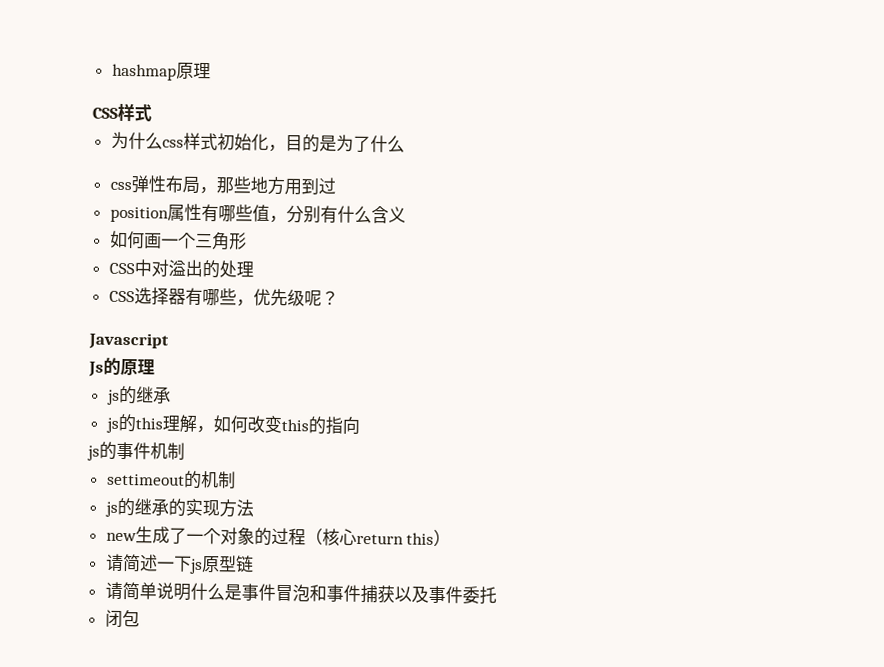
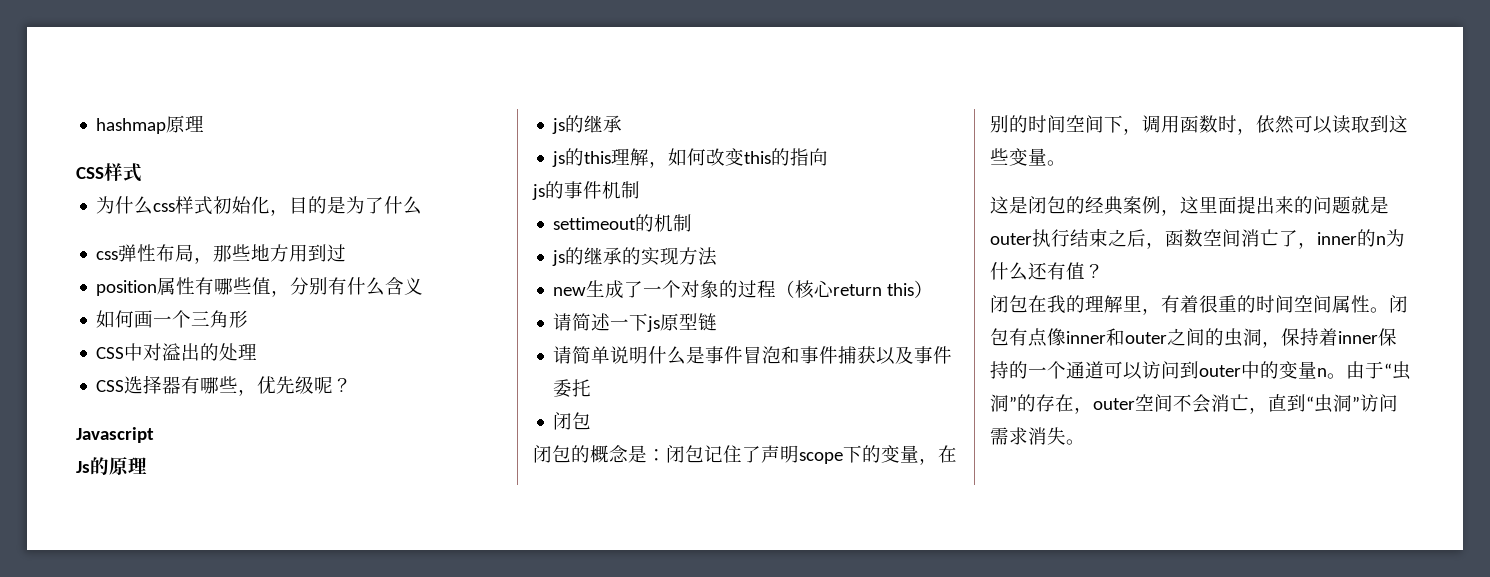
(140, 618) none -> [533,445,957,465] [990,115,1408,135] [990,148,1066,166] [990,196,1389,216] [990,228,1405,249] [990,262,1104,281] [990,295,1408,315] [990,328,1397,348] [990,361,1411,380] [990,394,1398,414] [990,427,1085,445] // 闭包的概念是：闭包记住了声明scope下的变量，在别的时间空间下，调用函数时，依然可以读取到这些变量。 // 这是闭包的经典案例，这里面提出来的问题就是outer执行结束之后，函数空间消亡了，inner的n为什么还有值？ // 闭包在我的理解里，有着很重的时间空间属性。闭包有点像inner和outer之间的虫洞，保持着inner保持的一个通道可以访问到outer中的变量n。由于“虫洞”的存在，outer空间不会消亡，直到“虫洞”访问需求消失。

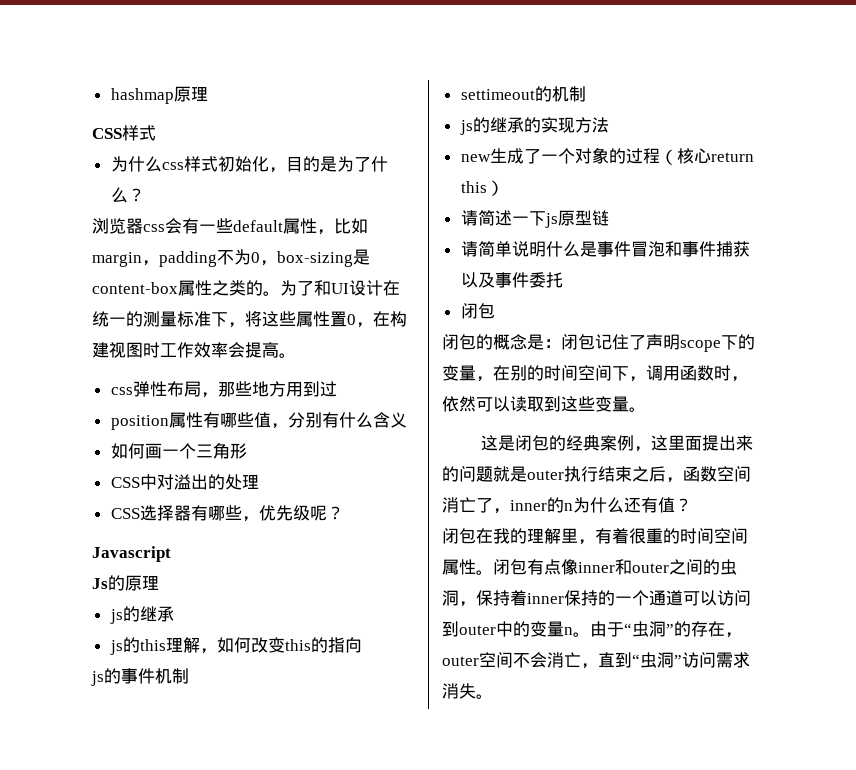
(423, 205) none -> [127,188,145,202] [92,218,368,235] [92,249,370,267] [92,280,400,296] [92,311,407,328] [92,342,296,358] ？ // 浏览器css会有一些default属性，比如margin，padding不为0，box-sizing是content-box属性之类的。为了和UI设计在统一的测量标准下，将这些属性置0，在构建视图时工作效率会提高。

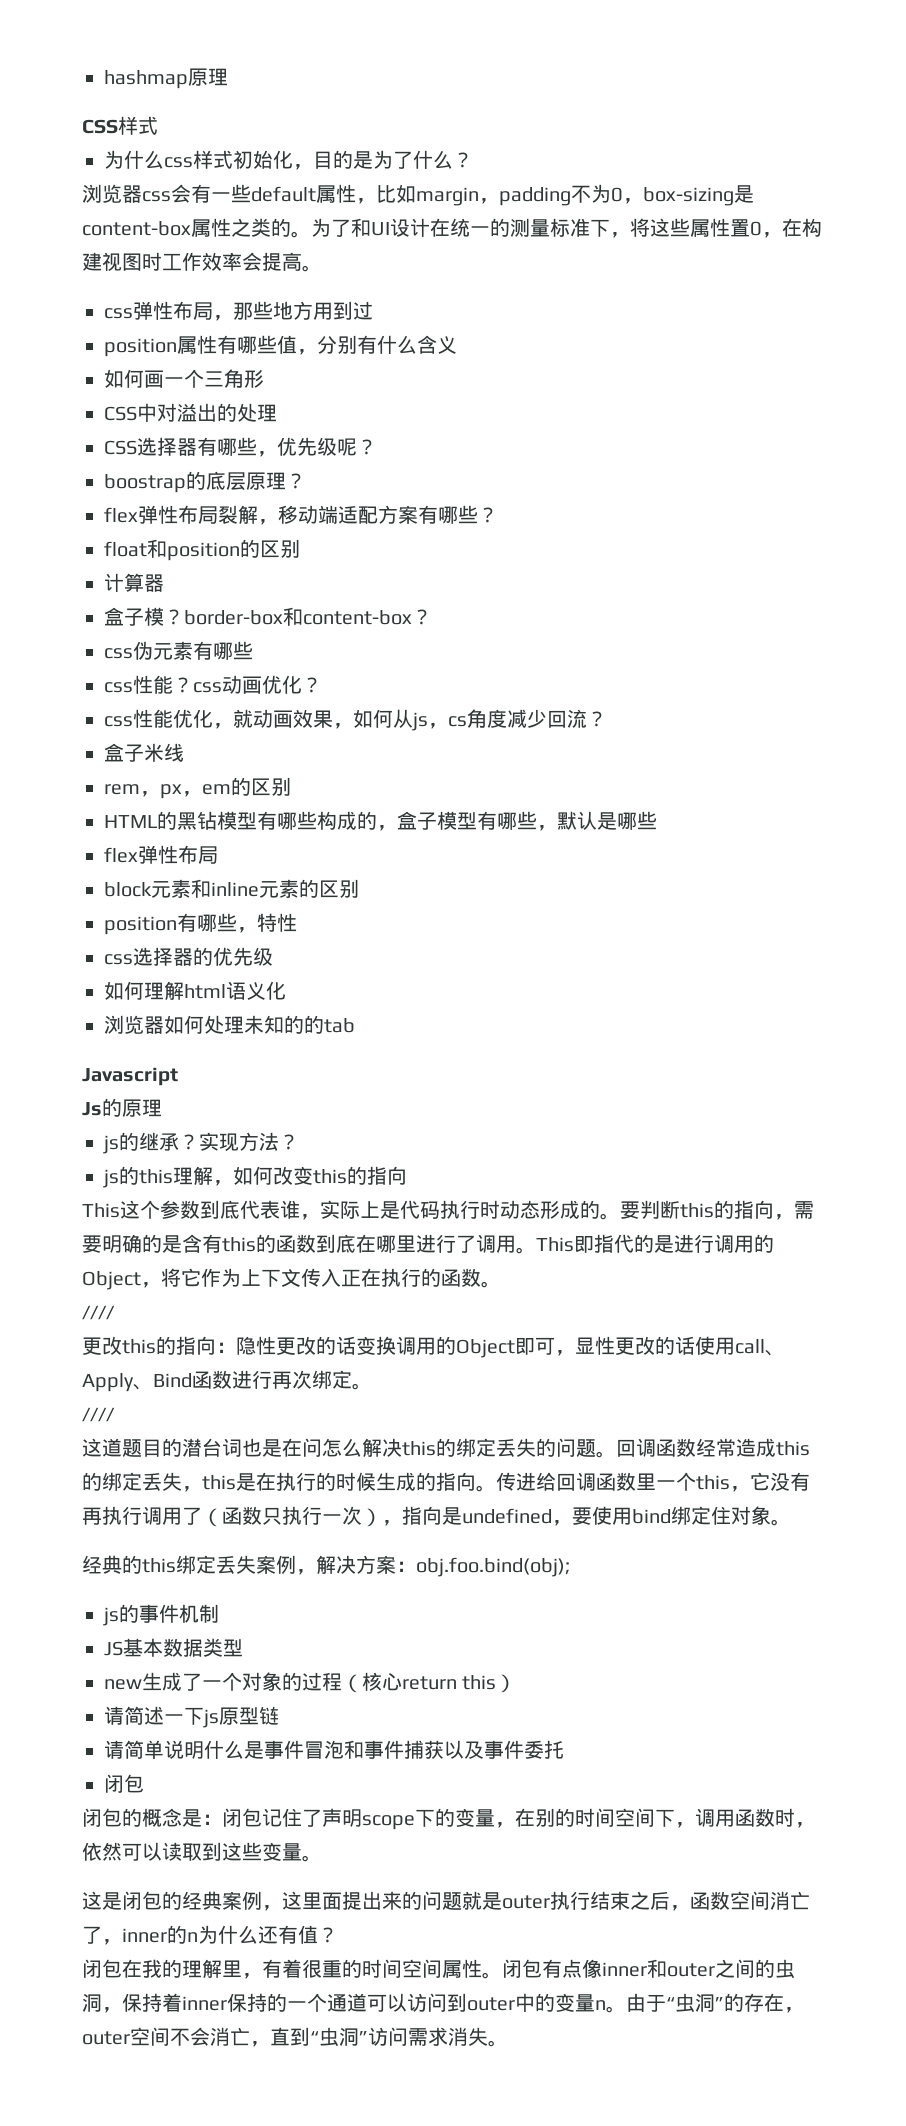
(344, 513) none -> [104,471,306,493] [104,505,498,525] [104,539,300,561] [104,573,164,592] [104,607,432,626] [104,641,253,660] [104,675,322,694] [104,709,607,731] [104,743,184,762] [104,777,291,799] [104,811,657,831] [104,845,218,864] [104,879,359,898] [104,913,297,935] [104,947,273,966] [104,981,286,1000] [104,1015,355,1034] // boostrap的底层原理？ // flex弹性布局裂解，移动端适配方案有哪些？ // float和position的区别 // 计算器 // 盒子模？border-box和content-box？ // css伪元素有哪些 // css性能？css动画优化？ // css性能优化，就动画效果，如何从js，cs角度减少回流？ // 盒子米线 // rem，px，em的区别 // HTML的黑钻模型有哪些构成的，盒子模型有哪些，默认是哪些 // flex弹性布局 // block元素和inline元素的区别 // position有哪些，特性 // css选择器的优先级 // 如何理解html语义化 // 浏览器如何处理未知的的tab
(174, 614) none -> [179,1132,299,1152] ？实现方法？
[91,668,189,686] [460,86,586,102] [459,117,609,135] js的事件机制 // settimeout的机制 // js的继承的实现方法 -> [82,1200,814,1220] [82,1234,774,1254] [82,1268,501,1290] [82,1305,115,1320] [82,1336,785,1358] [82,1370,372,1392] [82,1407,115,1422] [82,1438,810,1458] [82,1472,810,1492] [82,1506,791,1527] [82,1555,570,1577] [103,1604,219,1626] [104,1638,243,1657] This这个参数到底代表谁，实际上是代码执行时动态形成的。要判断this的指向，需要明确的是含有this的函数到底在哪里进行了调用。This即指代的是进行调用的Object，将它作为上下文传入正在执行的函数。 // //// // 更改this的指向：隐性更改的话变换调用的Object即可，显性更改的话使用call、Apply、Bind函数进行再次绑定。 // //// // 这道题目的潜台词也是在问怎么解决this的绑定丢失的问题。回调函数经常造成this的绑定丢失，this是在执行的时候生成的指向。传进给回调函数里一个this，它没有再执行调用了（函数只执行一次），指向是undefined，要使用bind绑定住对象。 // 经典的this绑定丢失案例，解决方案：obj.foo.bind(obj); // js的事件机制 // JS基本数据类型

